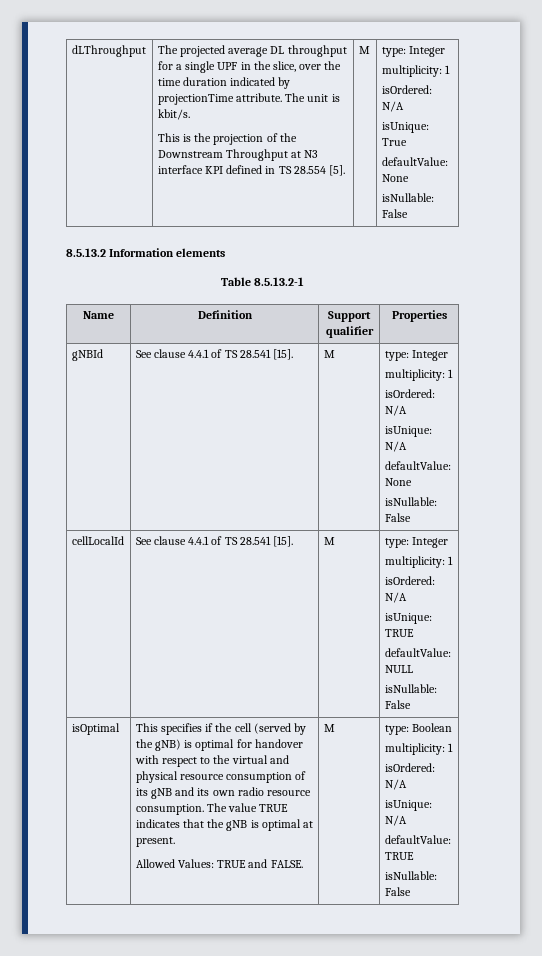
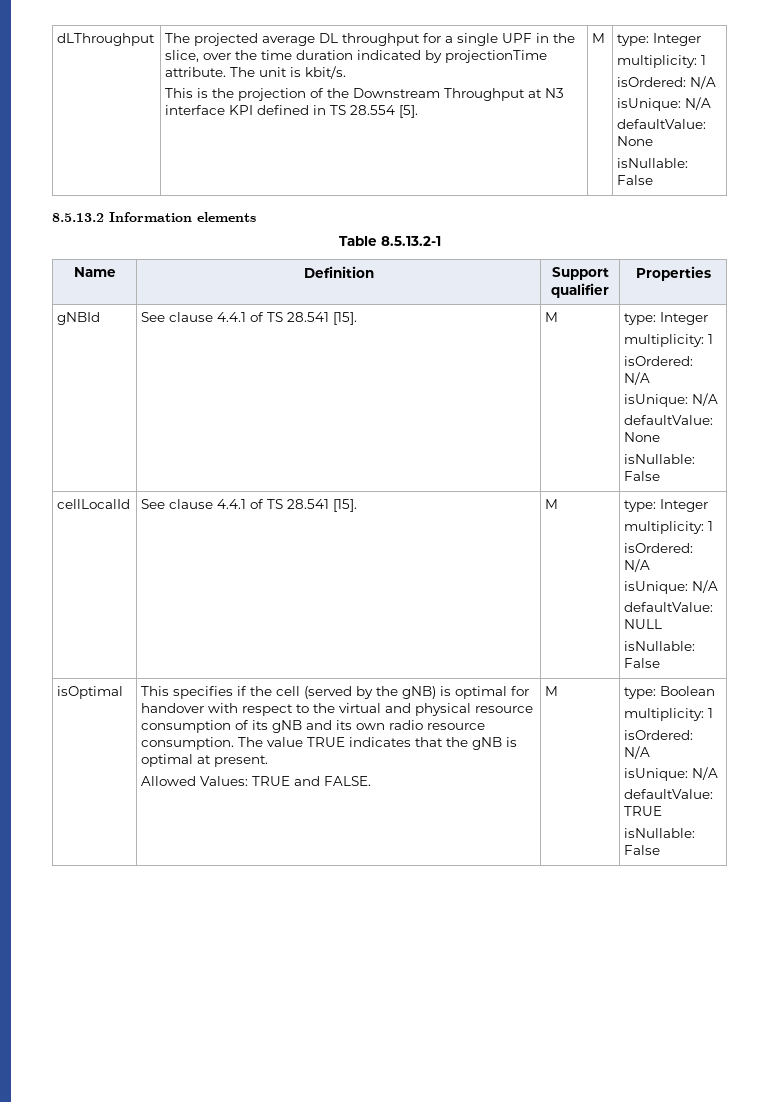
[381,138,407,146] True -> [685,97,712,110] N/A
[384,629,414,637] TRUE -> [692,580,719,593] N/A

